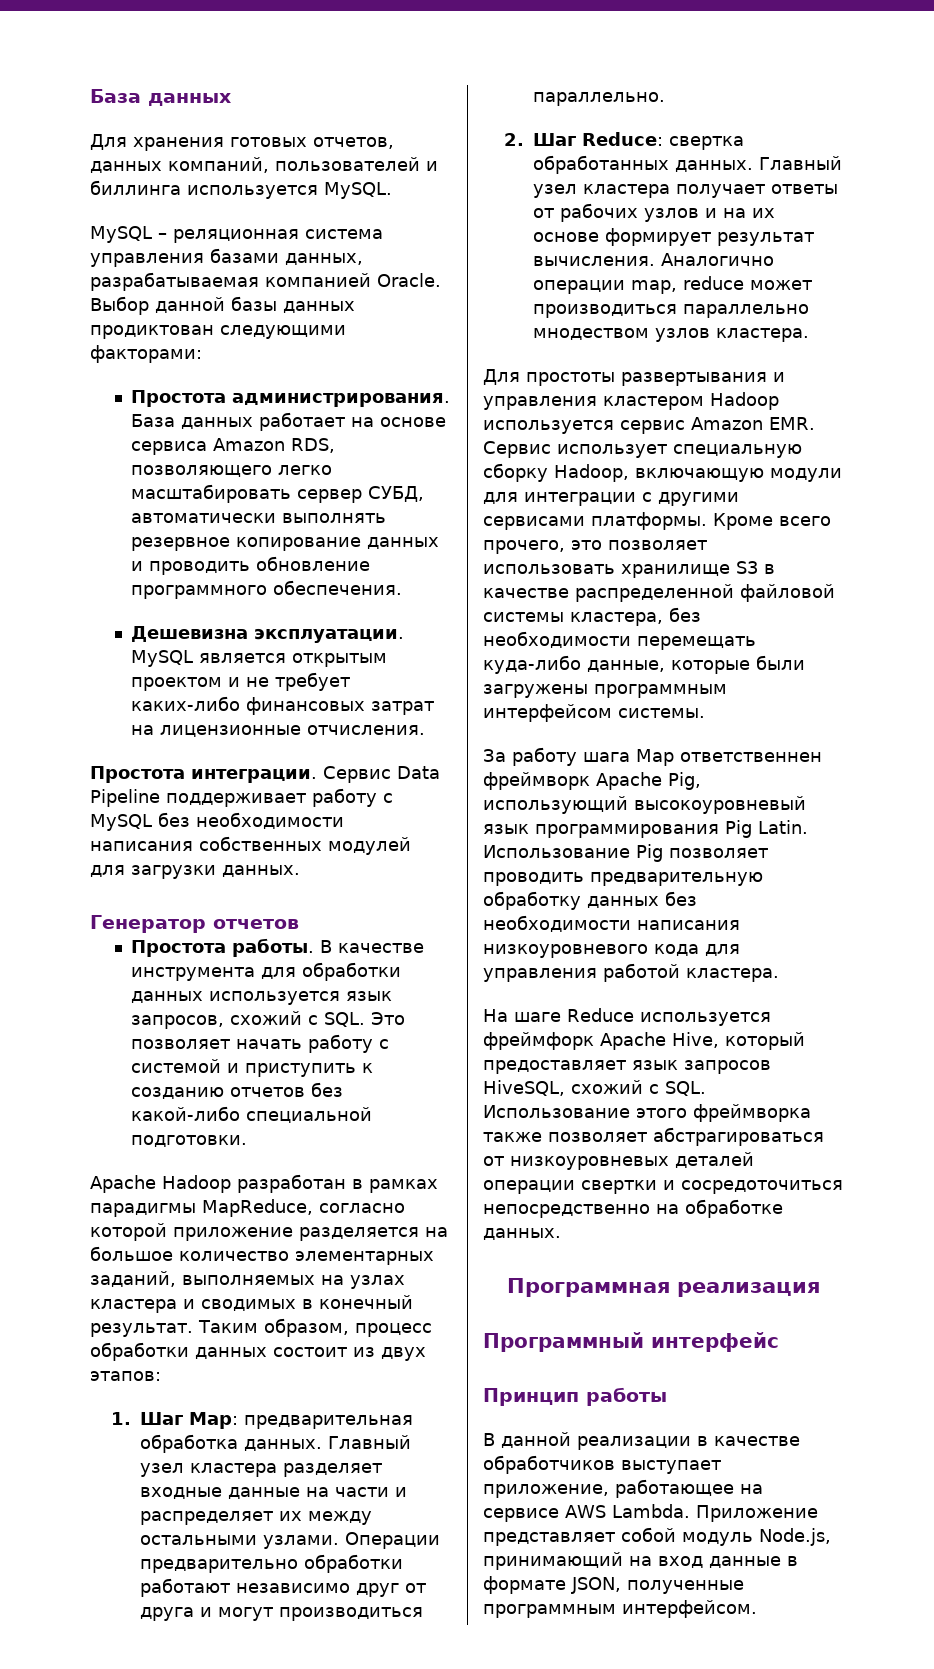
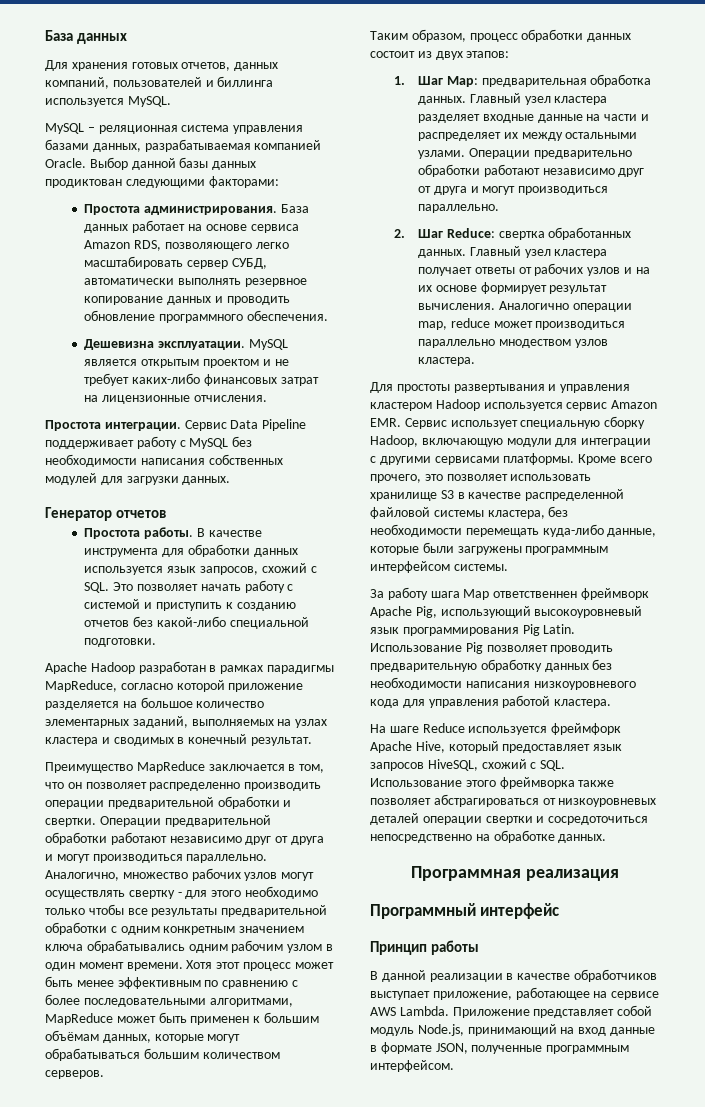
(193, 1330) none -> [45,761,325,773] [45,782,322,791] [45,796,292,809] [45,815,271,827] [45,832,324,845] [45,854,268,863] [45,868,315,881] [45,886,318,899] [45,904,328,917] [45,922,305,935] [45,940,333,953] [45,960,334,971] [45,976,298,989] [45,994,293,1007] [45,1012,319,1025] [45,1030,241,1043] [45,1048,280,1061] [45,1070,104,1079] // Преимущество MapReduce заключается в том, что он позволяет распределенно производить операции предварительной обработки и свертки. Операции предварительной обработки работают независимо друг от друга и могут производиться параллельно. Аналогично, множество рабочих узлов могут осуществлять свертку - для этого необходимо только чтобы все результаты предварительной обработки с одним конкретным значением ключа обрабатывались одним рабочим узлом в один момент времени. Хотя этот процесс может быть менее эффективным по сравнению с более последовательными алгоритмами, MapReduce может быть применен к большим объёмам данных, которые могут обрабатываться большим количеством серверов. //

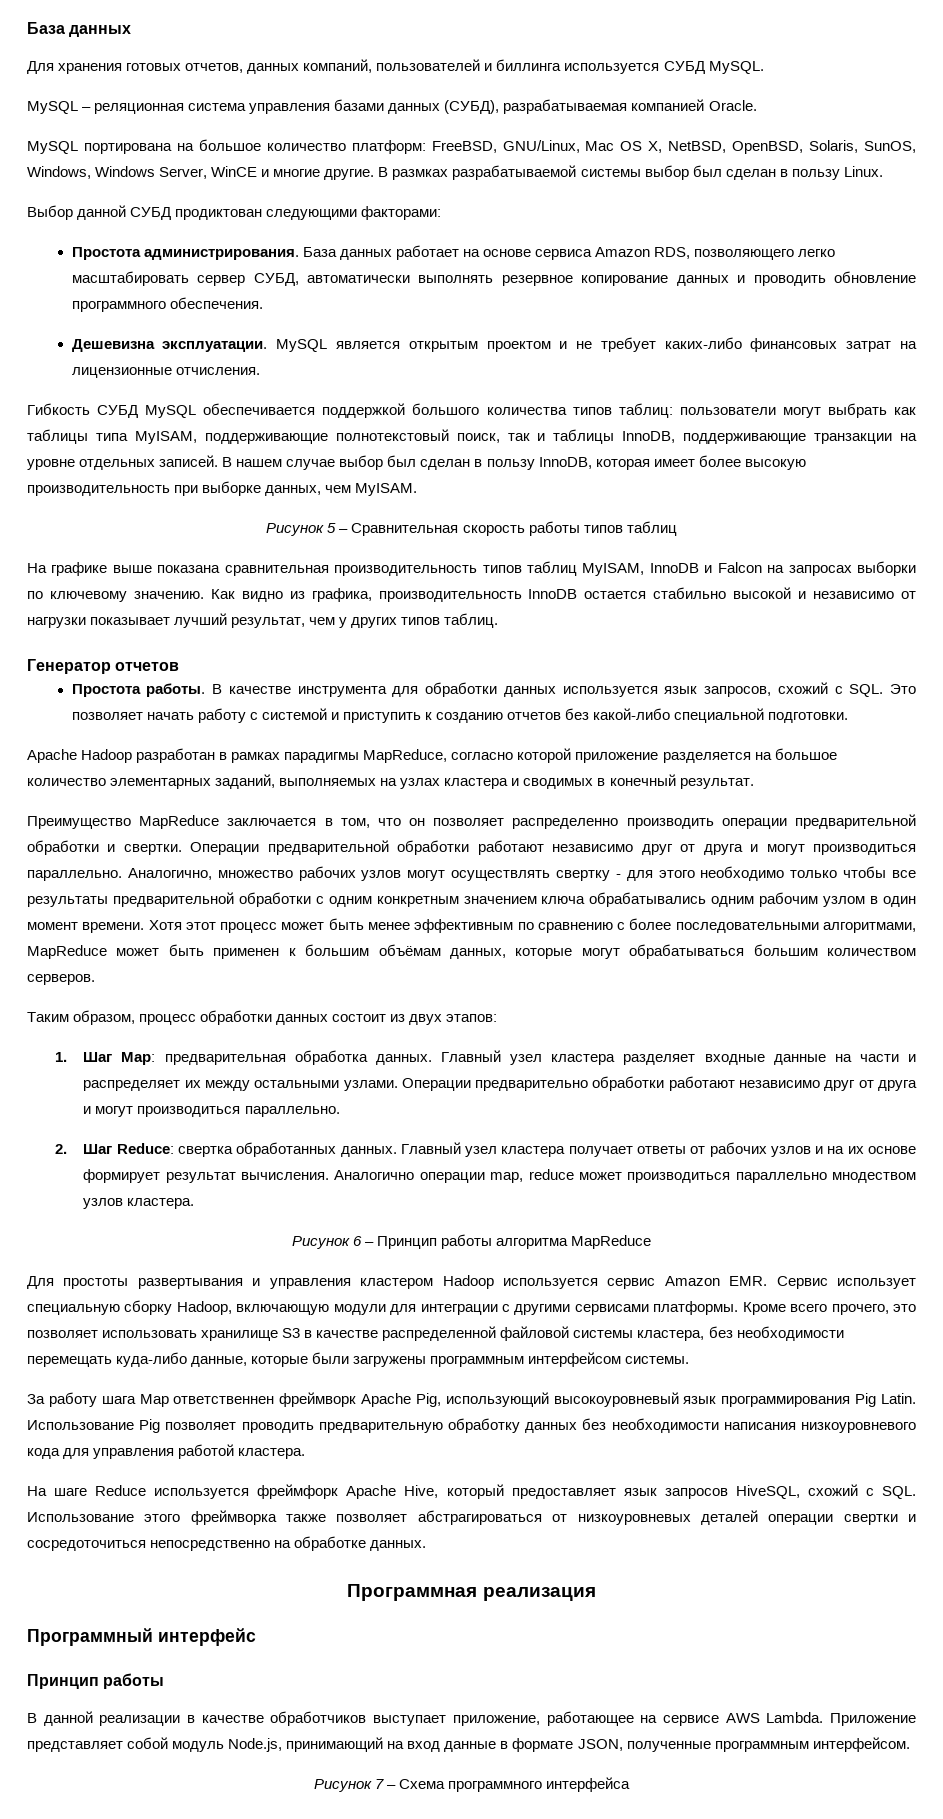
(124, 102) none -> [663,61,705,74] СУБД
[92,143,141,152] данных, -> [388,100,500,114] данных (СУБД),
[89,157,257,170] Выбор данной базы данных -> [27,139,917,154] [27,165,883,180] [27,205,172,220] // MySQL портирована на большое количество платформ: FreeBSD, GNU/Linux, Mac OS X, NetBSD, OpenBSD, Solaris, SunOS, Windows, Windows Server, WinCE и многие другие. В размках разрабатываемой системы выбор был сделан в пользу Linux. // Выбор данной СУБД
[45,419,307,431] [45,436,253,449] [45,454,283,467] [45,473,231,485] Простота интеграции. Сервис Data Pipeline поддерживает работу с MySQL без необходимости написания собственных модулей для загрузки данных. -> [27,403,917,418] [27,429,917,444] [27,455,806,470] [27,481,418,496] [266,521,677,536] [27,561,917,576] [27,587,917,602] [27,613,499,628] Гибкость СУБД MySQL обеспечивается поддержкой большого количества типов таблиц: пользователи могут выбрать как таблицы типа MyISAM, поддерживающие полнотекстовый поиск, так и таблицы InnoDB, поддерживающие транзакции на уровне отдельных записей. В нашем случае выбор был сделан в пользу InnoDB, которая имеет более высокую производительность при выборке данных, чем MyISAM. // Рисунок 5 – Сравнительная скорость работы типов таблиц // На графике выше показана сравнительная производительность типов таблиц MyISAM, InnoDB и Falcon на запросах выборки по ключевому значению. Как видно из графика, производительность InnoDB остается стабильно высокой и независимо от нагрузки показывает лучший результат, чем у других типов таблиц.
(476, 361) none -> [291,1234,652,1249] // Рисунок 6 – Принцип работы алгоритма MapReduce
(454, 1066) none -> [313,1777,631,1792] // Рисунок 7 – Схема программного интерфейса

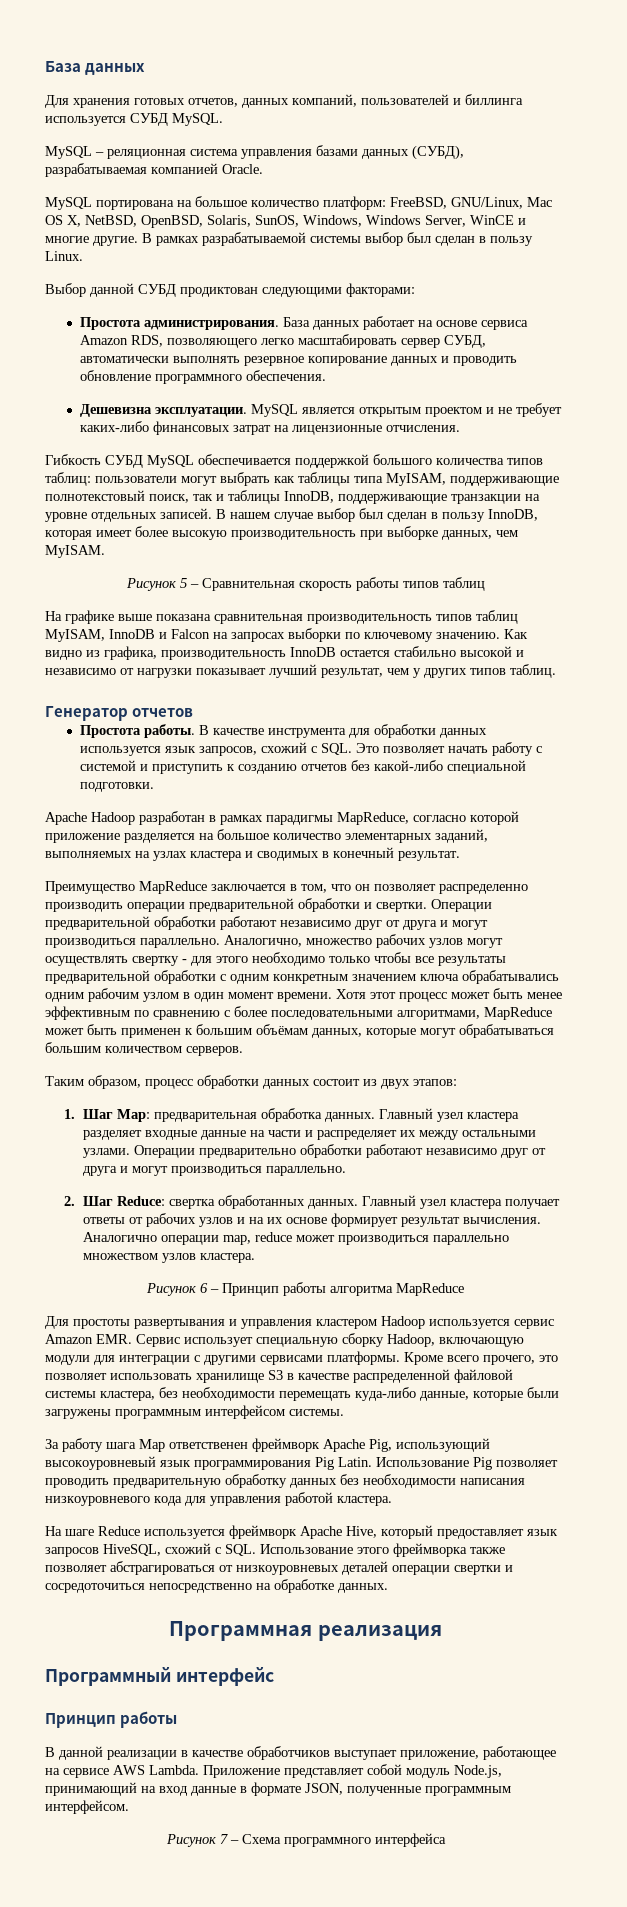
[392,169,449,180] размках -> [156,236,199,246] рамках
[832,1172,917,1183] мнодеством -> [82,1253,158,1260] множеством
[173,1396,275,1404] ответственнен -> [169,1442,248,1449] ответственен
[257,1484,339,1499] фреймфорк -> [229,1525,297,1539] фреймворк

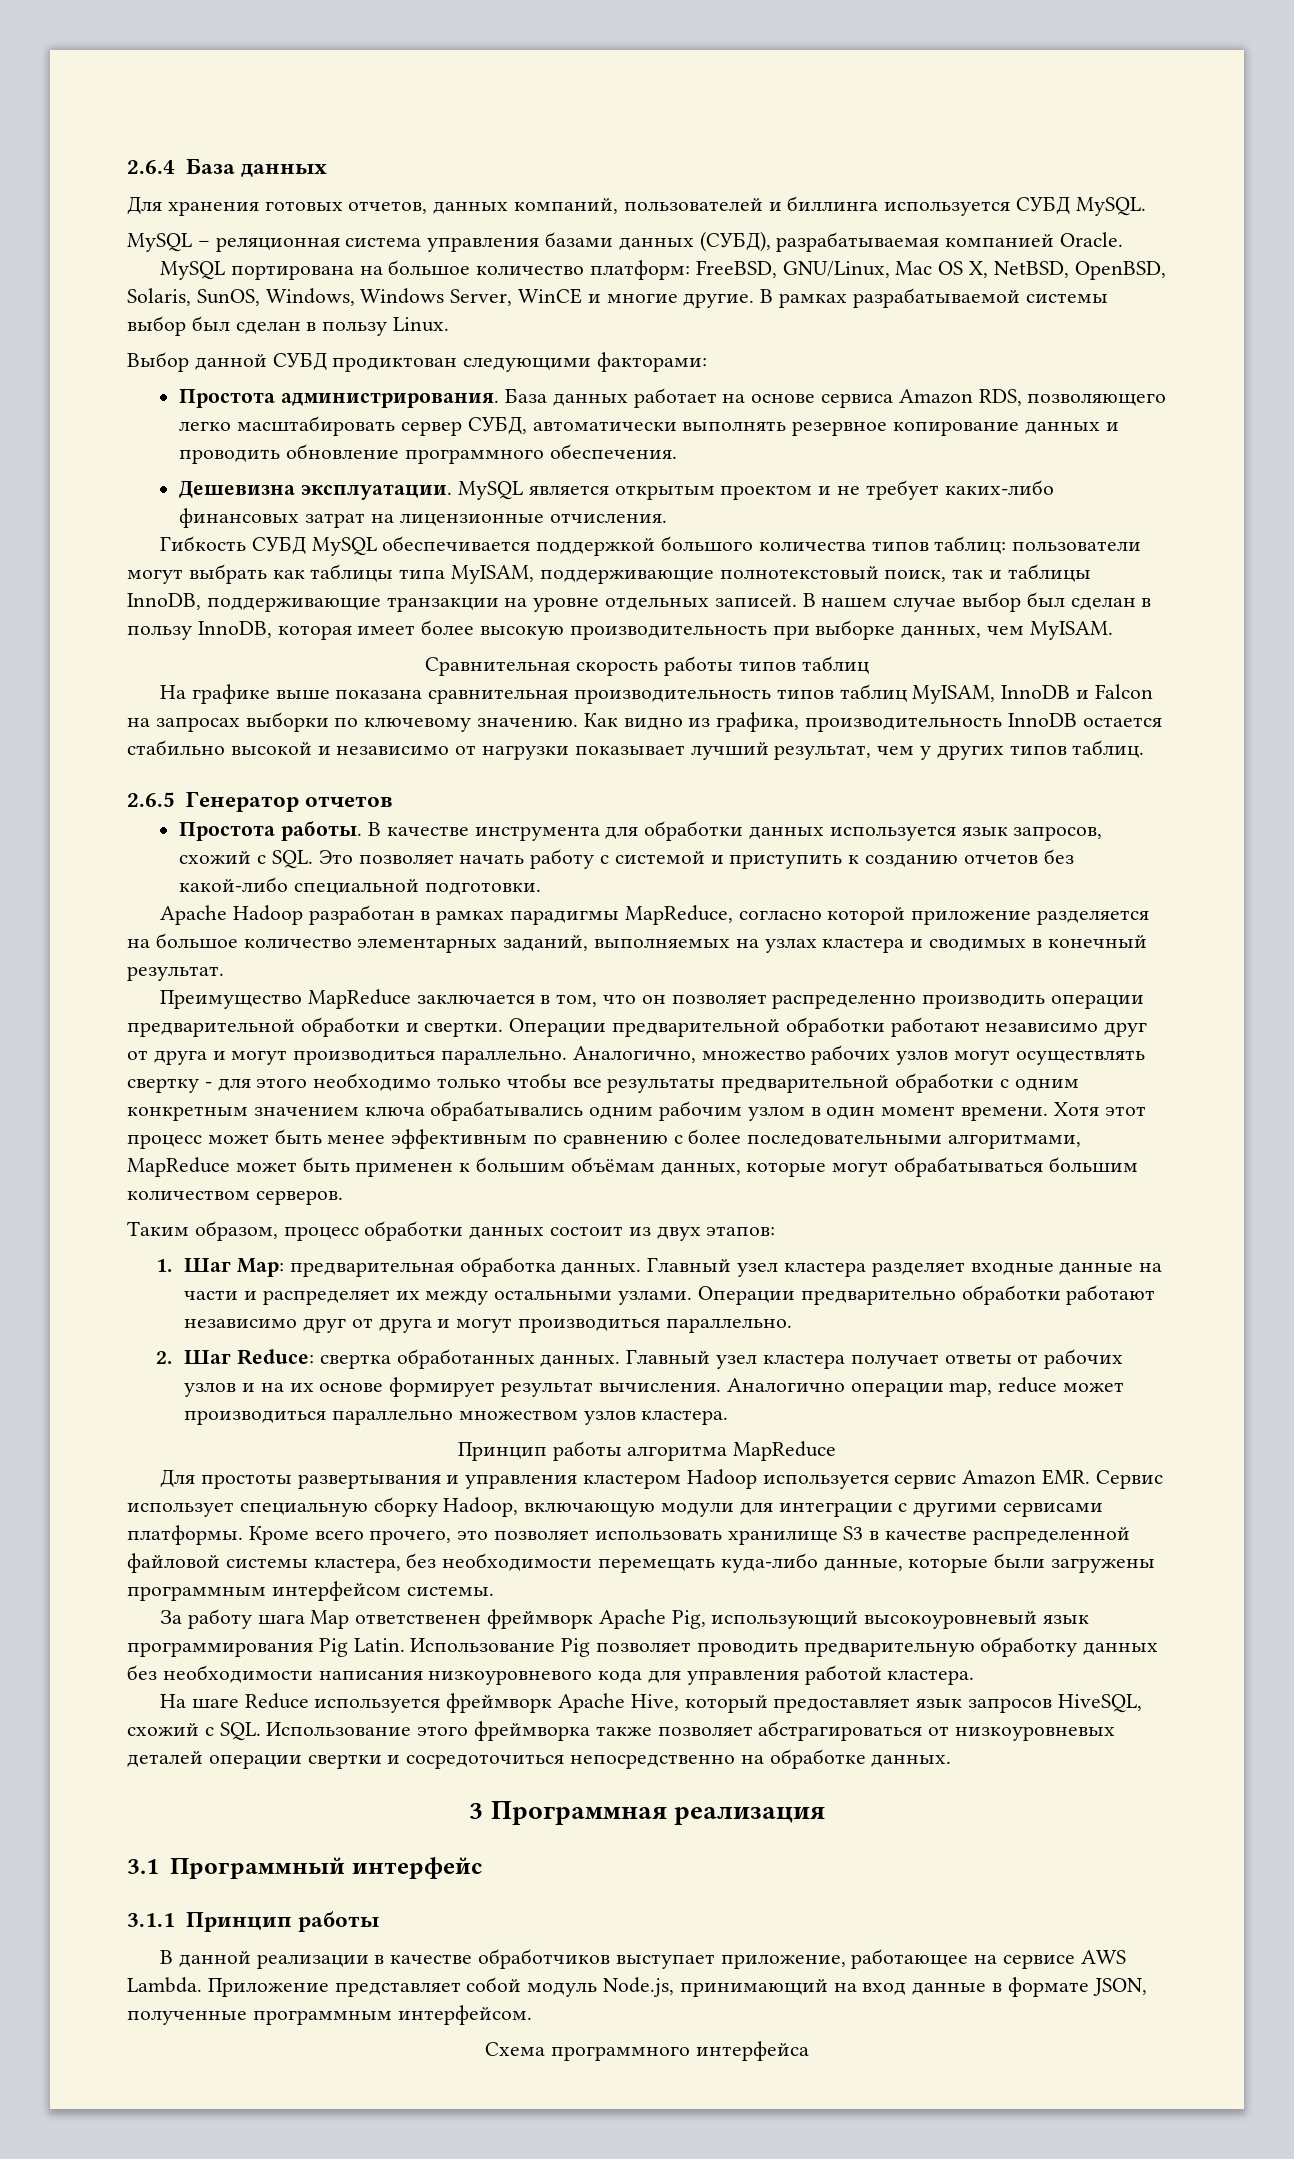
(45, 66) none -> [127,160,175,174] 2.6.4
[125,578,199,591] Рисунок 5 – -> (1113, 630) none
(556, 671) none -> [127,792,175,807] 2.6.5
[146,1283,219,1296] Рисунок 6 – -> (729, 1417) none
(388, 1588) none -> [469,1803,484,1819] 3
(442, 1633) none -> [127,1859,159,1874] 3.1
(274, 1676) none -> [127,1913,175,1927] 3.1.1
[165,1834,239,1847] Рисунок 7 – -> (532, 2015) none

